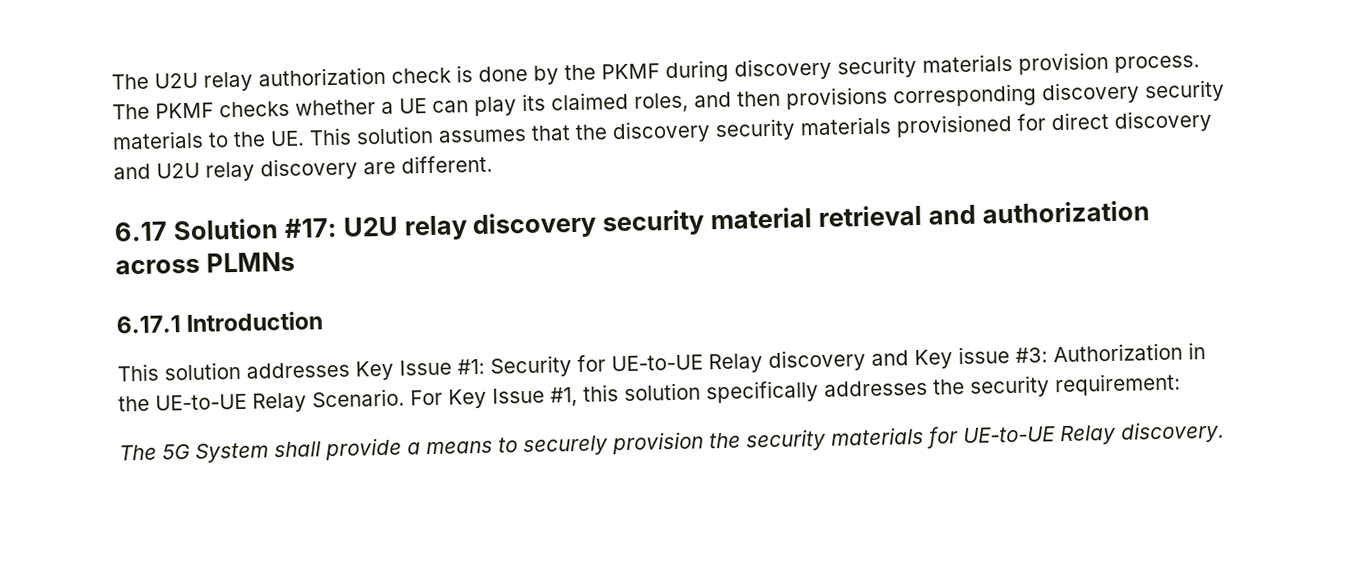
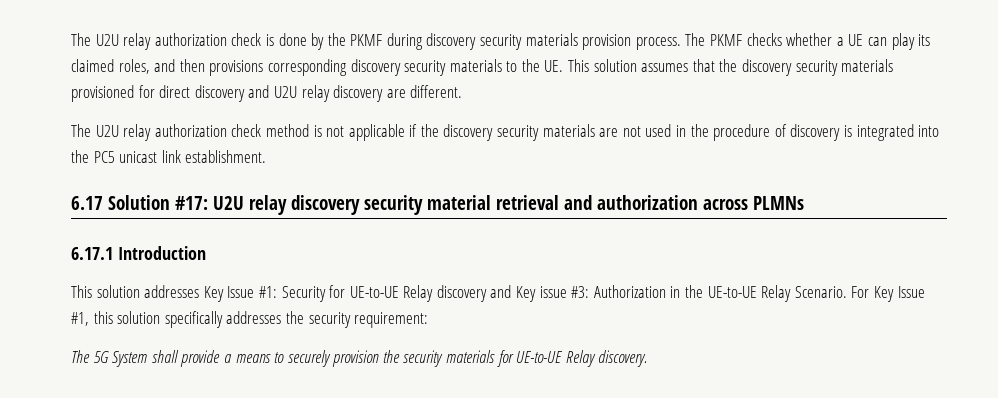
(493, 164) none -> [71,124,940,141] [71,150,267,163] // The U2U relay authorization check method is not applicable if the discovery security materials are not used in the procedure of discovery is integrated into the PC5 unicast link establishment.

